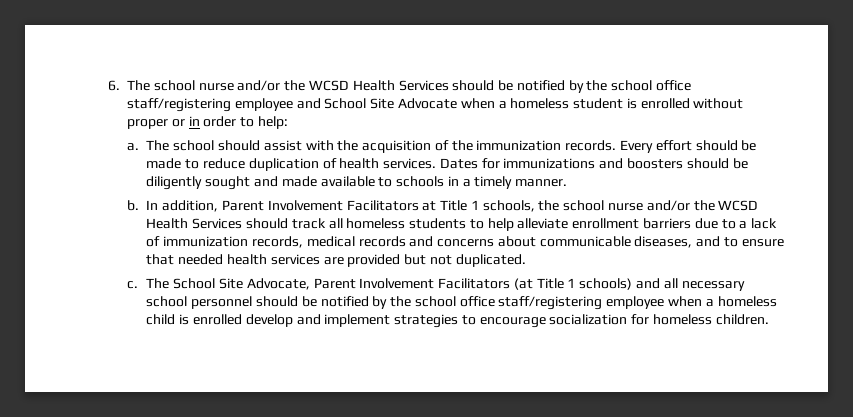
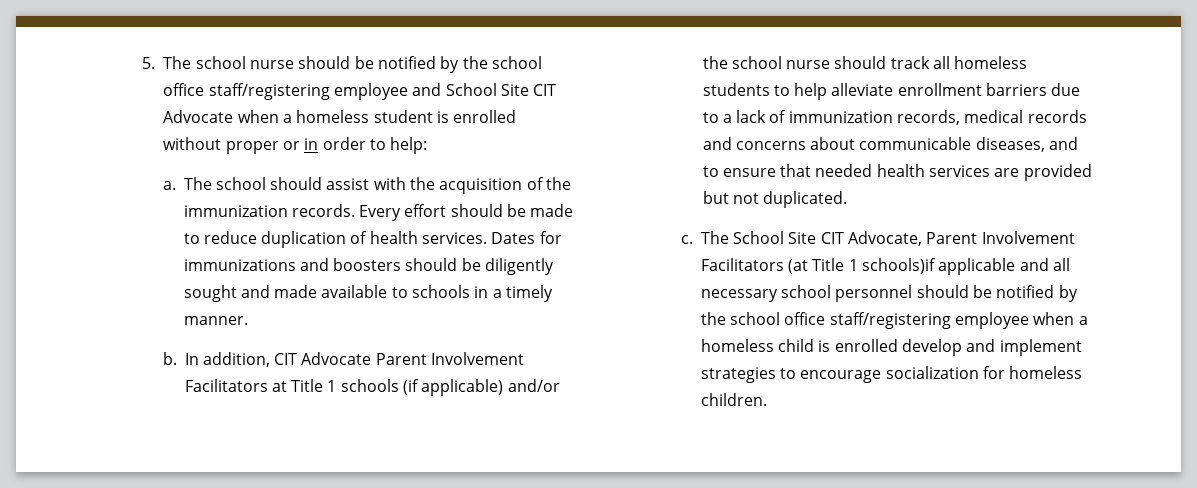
[107,80,120,91] 6. -> [142,57,156,69] 5.
[237,80,449,91] and/or the WCSD Health Services -> (294, 64) none
(395, 103) none -> [533,84,557,96] CIT
(219, 206) none -> [274,352,372,365] CIT Advocate
[482,200,759,212] [146,218,243,229] schools, the school nurse and/or the WCSD Health Services -> [340,379,560,396] [702,56,831,69] schools (if applicable) and/or the school nurse
(243, 283) none -> [820,232,844,244] CIT
[579,278,633,290] schools) -> [861,258,1016,275] schools)if applicable

